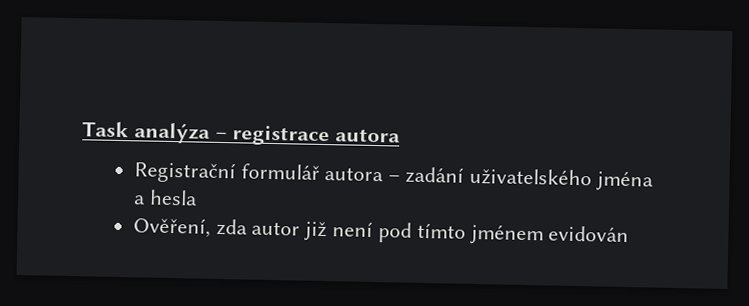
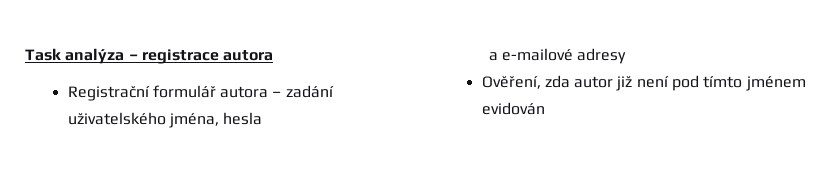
[595,170,654,192] [132,189,198,206] jména a hesla -> [168,112,263,128] [488,48,627,64] jména, hesla // a e-mailové adresy

